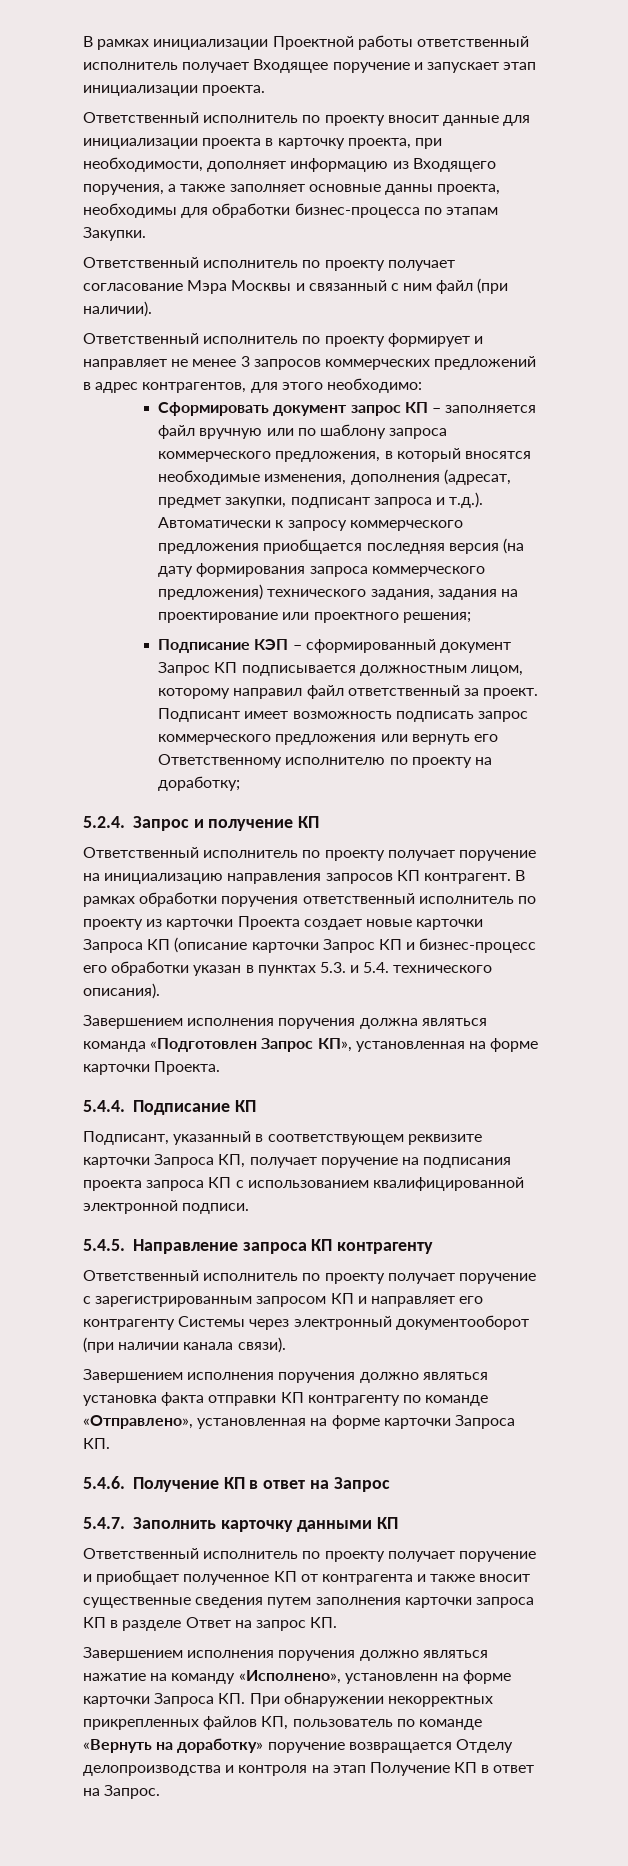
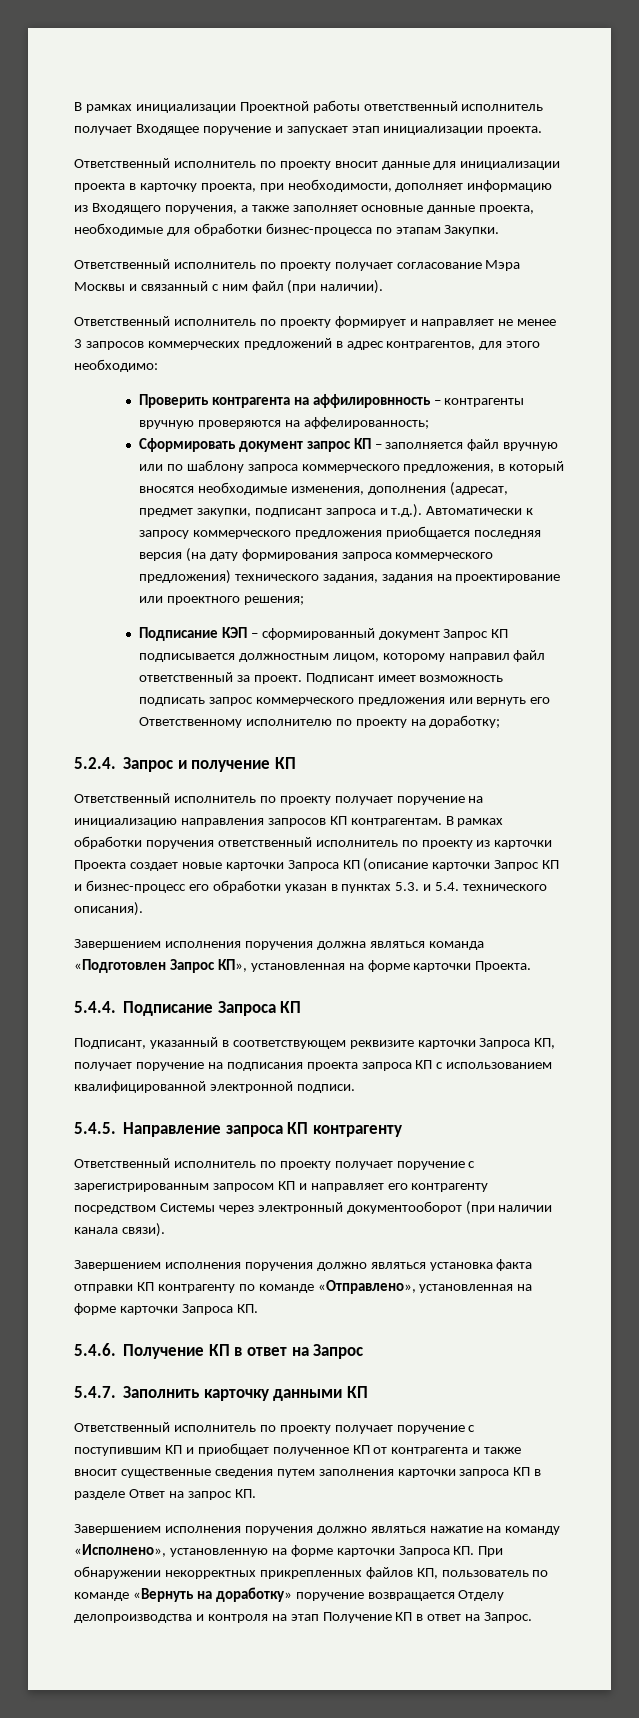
[384,184,501,195] [83,203,177,218] данны проекта, необходимы -> [427,205,535,214] [74,223,163,236] данные проекта, необходимые
(422, 385) none -> [138,394,525,408] [138,417,429,429] // Проверить контрагента на аффилировнность – контрагенты вручную проверяются на аффелированность;
[423,873,511,884] контрагент. -> [350,818,442,827] контрагентам.
(230, 1107) none -> [217,1001,276,1016] Запроса
(175, 1324) none -> [74,1205,156,1214] посредством
(536, 1556) none -> [468,1425,476,1432] [74,1445,182,1456] с поступившим КП
[344,1673,438,1684] установленн -> [169,1548,268,1557] установленную

